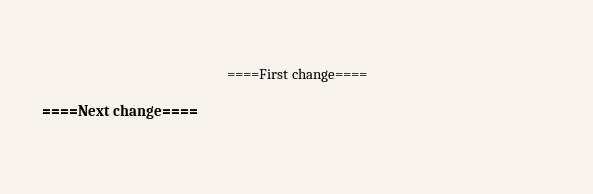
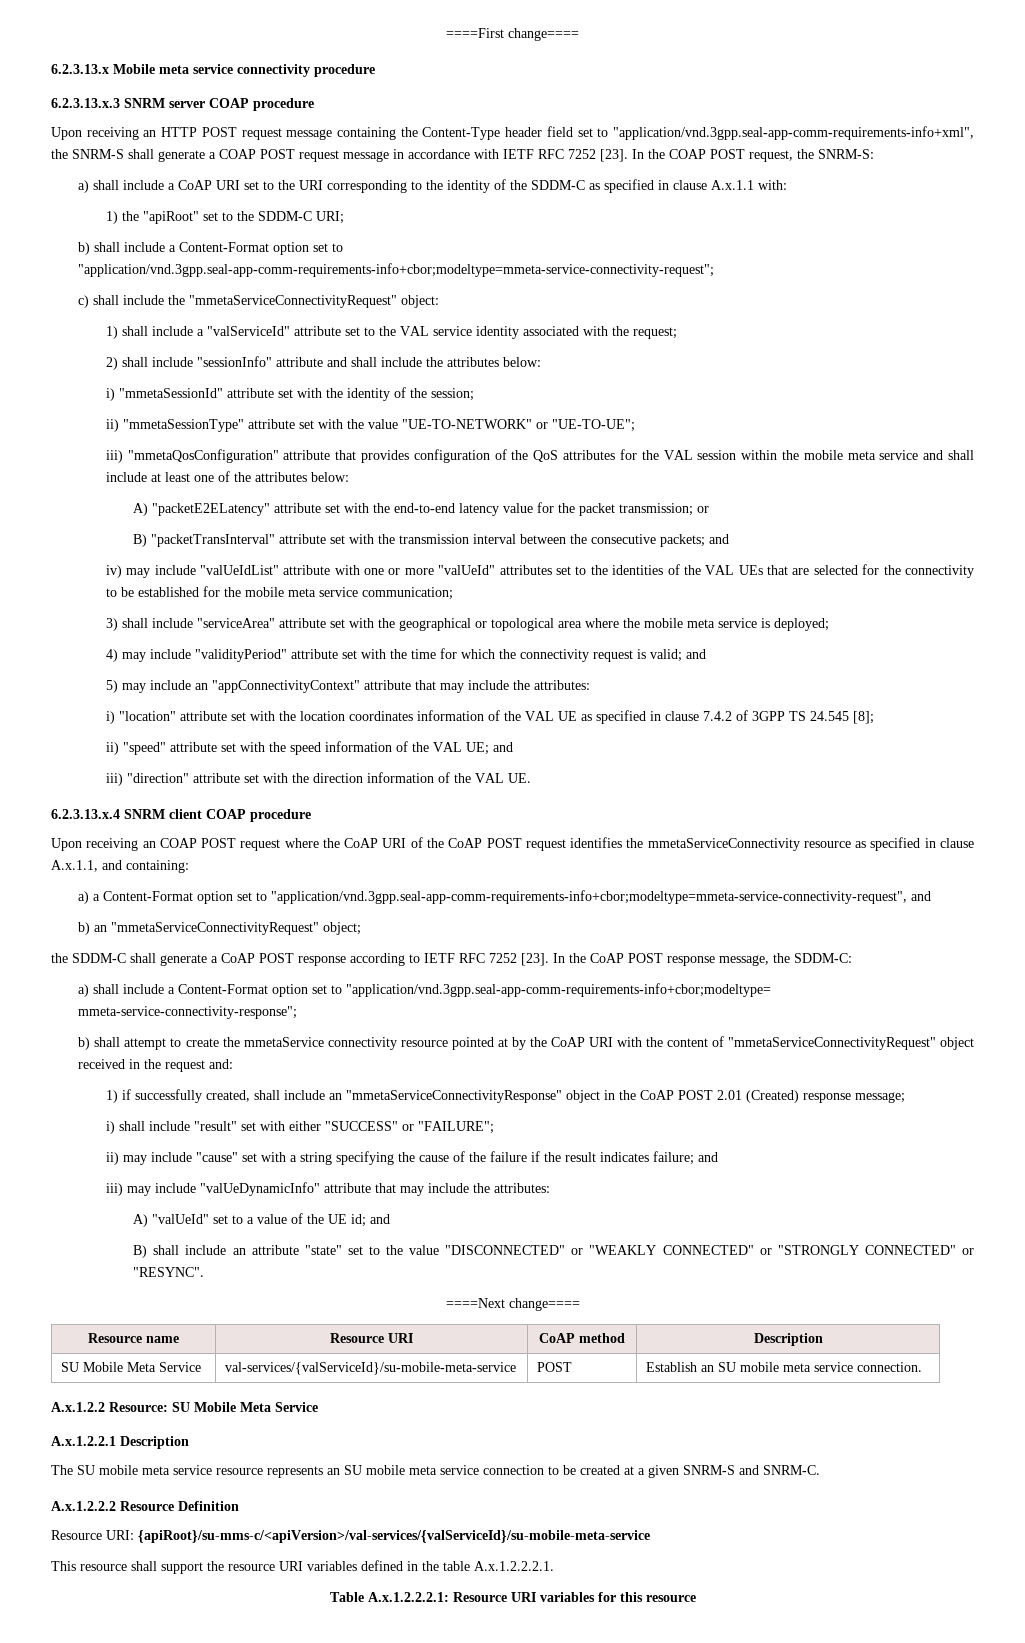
[42,104,198,119] ====Next change==== -> [51,64,375,77] [51,98,314,111] [51,126,974,140] [51,149,874,162] [78,179,788,193] [105,211,344,224] [78,242,344,255] [78,263,715,277] [78,295,440,308] [105,326,677,339] [105,356,541,370] [105,387,474,401] [105,419,635,432] [105,449,974,463] [105,471,349,482] [133,502,710,516] [133,534,730,547] [105,564,975,578] [105,586,453,600] [105,618,829,631] [105,648,706,662] [105,680,590,693] [105,710,874,724] [105,741,513,755] [105,772,531,786] [51,809,311,822] [51,837,974,851] [51,860,189,873] [78,890,932,904] [78,922,362,935] [51,953,852,966] [78,983,772,997] [78,1006,298,1019] [78,1036,975,1050] [78,1059,234,1072] [105,1089,905,1103] [105,1121,494,1134] [105,1151,718,1165] [105,1182,550,1196] [133,1213,391,1227] [133,1245,975,1258] [133,1267,205,1277] [445,1298,580,1311] [88,1333,179,1343] [330,1333,414,1343] [539,1333,625,1343] [753,1333,823,1346] [61,1362,202,1372] [225,1362,517,1375] [537,1362,573,1372] [646,1362,923,1372] [51,1402,318,1412] [51,1436,189,1449] [51,1465,820,1478] [51,1501,239,1511] [51,1530,650,1543] [51,1560,554,1574] [329,1592,696,1602] 6.2.3.13.x Mobile meta service connectivity procedure // 6.2.3.13.x.3 SNRM server COAP procedure // Upon receiving an HTTP POST request message containing the Content-Type header field set to "application/vnd.3gpp.seal-app-comm-requirements-info+xml", the SNRM-S shall generate a COAP POST request message in accordance with IETF RFC 7252 [23]. In the COAP POST request, the SNRM-S: // a) shall include a CoAP URI set to the URI corresponding to the identity of the SDDM-C as specified in clause A.x.1.1 with: // 1) the "apiRoot" set to the SDDM-C URI; // b) shall include a Content-Format option set to "application/vnd.3gpp.seal-app-comm-requirements-info+cbor;modeltype=mmeta-service-connectivity-request"; // c) shall include the "mmetaServiceConnectivityRequest" object: // 1) shall include a "valServiceId" attribute set to the VAL service identity associated with the request; // 2) shall include "sessionInfo" attribute and shall include the attributes below: // i) "mmetaSessionId" attribute set with the identity of the session; // ii) "mmetaSessionType" attribute set with the value "UE-TO-NETWORK" or "UE-TO-UE"; // iii) "mmetaQosConfiguration" attribute that provides configuration of the QoS attributes for the VAL session within the mobile meta service and shall include at least one of the attributes below: // A) "packetE2ELatency" attribute set with the end-to-end latency value for the packet transmission; or // B) "packetTransInterval" attribute set with the transmission interval between the consecutive packets; and // iv) may include "valUeIdList" attribute with one or more "valUeId" attributes set to the identities of the VAL UEs that are selected for the connectivity to be established for the mobile meta service communication; // 3) shall include "serviceArea" attribute set with the geographical or topological area where the mobile meta service is deployed; // 4) may include "validityPeriod" attribute set with the time for which the connectivity request is valid; and // 5) may include an "appConnectivityContext" attribute that may include the attributes: // i) "location" attribute set with the location coordinates information of the VAL UE as specified in clause 7.4.2 of 3GPP TS 24.545 [8]; // ii) "speed" attribute set with the speed information of the VAL UE; and // iii) "direction" attribute set with the direction information of the VAL UE. // 6.2.3.13.x.4 SNRM client COAP procedure // Upon receiving an COAP POST request where the CoAP URI of the CoAP POST request identifies the mmetaServiceConnectivity resource as specified in clause A.x.1.1, and containing: // a) a Content-Format option set to "application/vnd.3gpp.seal-app-comm-requirements-info+cbor;modeltype=mmeta-service-connectivity-request", and // b) an "mmetaServiceConnectivityRequest" object; // the SDDM-C shall generate a CoAP POST response according to IETF RFC 7252 [23]. In the CoAP POST response message, the SDDM-C: // a) shall include a Content-Format option set to "application/vnd.3gpp.seal-app-comm-requirements-info+cbor;modeltype= mmeta-service-connectivity-response"; // b) shall attempt to create the mmetaService connectivity resource pointed at by the CoAP URI with the content of "mmetaServiceConnectivityRequest" object received in the request and: // 1) if successfully created, shall include an "mmetaServiceConnectivityResponse" object in the CoAP POST 2.01 (Created) response message; // i) shall include "result" set with either "SUCCESS" or "FAILURE"; // ii) may include "cause" set with a string specifying the cause of the failure if the result indicates failure; and // iii) may include "valUeDynamicInfo" attribute that may include the attributes: // A) "valUeId" set to a value of the UE id; and // B) shall include an attribute "state" set to the value "DISCONNECTED" or "WEAKLY CONNECTED" or "STRONGLY CONNECTED" or "RESYNC". // ====Next change==== // Resource name | Resource URI | CoAP method | Description // SU Mobile Meta Service | val-services/{valServiceId}/su-mobile-meta-service | POST | Establish an SU mobile meta service connection. // A.x.1.2.2 Resource: SU Mobile Meta Service // A.x.1.2.2.1 Description // The SU mobile meta service resource represents an SU mobile meta service connection to be created at a given SNRM-S and SNRM-C. // A.x.1.2.2.2 Resource Definition // Resource URI: {apiRoot}/su-mms-c/<apiVersion>/val-services/{valServiceId}/su-mobile-meta-service // This resource shall support the resource URI variables defined in the table A.x.1.2.2.2.1. // Table A.x.1.2.2.2.1: Resource URI variables for this resource

